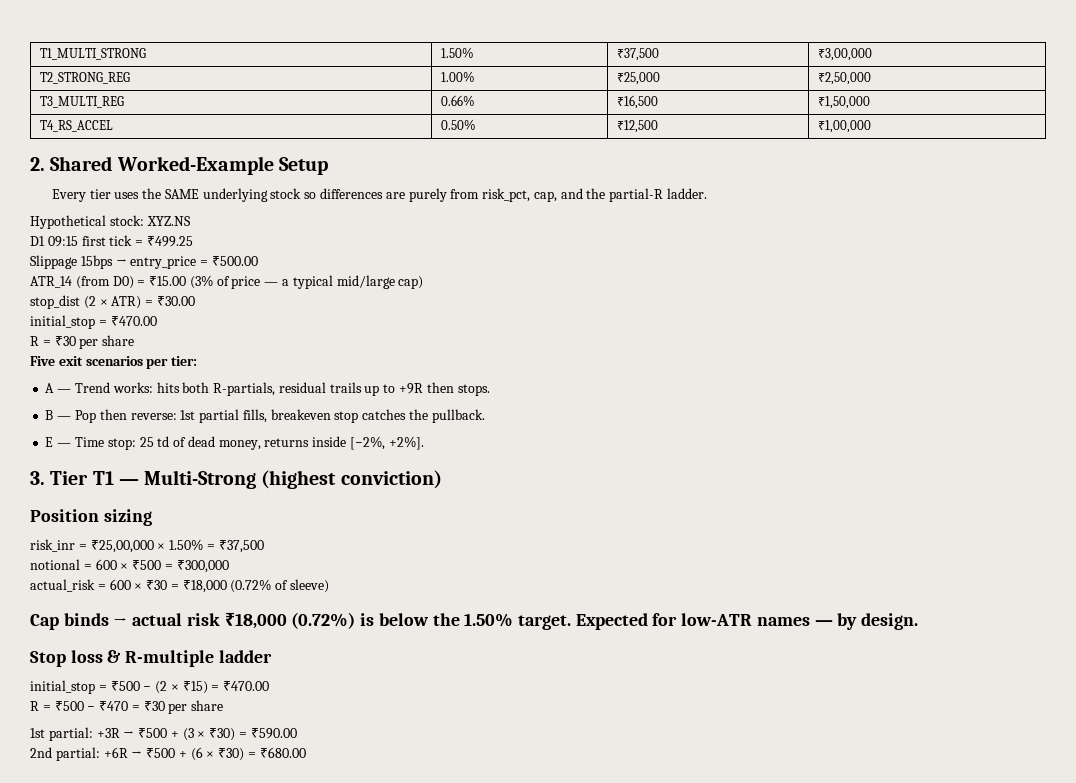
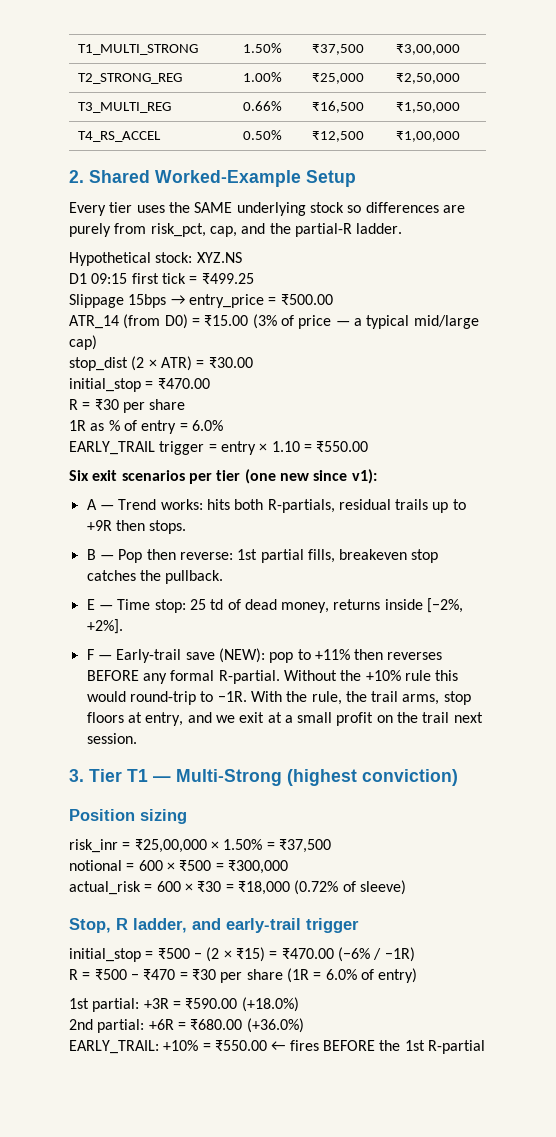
[30,356,198,369] Five exit scenarios per tier: -> [69,420,223,434] [69,441,369,455] [69,469,377,484] 1R as % of entry = 6.0% // EARLY_TRAIL trigger = entry × 1.10 = ₹550.00 // Six exit scenarios per tier (one new since v1):
(424, 443) none -> [86,648,443,663] [86,670,459,684] [86,691,471,705] [86,712,483,726] [86,733,137,744] // F — Early-trail save (NEW): pop to +11% then reverses BEFORE any formal R-partial. Without the +10% rule this would round-trip to −1R. With the rule, the trail arms, stop floors at entry, and we exit at a small profit on the trail next session.
[30,612,919,630] [30,650,272,667] Cap binds → actual risk ₹18,000 (0.72%) is below the 1.50% target. Expected for low-ATR names — by design. // Stop loss & R-multiple ladder -> [69,918,359,933] Stop, R ladder, and early-trail trigger
(270, 686) none -> [337,947,415,962] (−6% / −1R)
[30,727,236,741] // 1st partial: +3R → ₹500 + (3 × ₹30) -> [286,968,418,983] [69,998,169,1012] (1R = 6.0% of entry) // 1st partial: +3R
(297, 733) none -> [241,997,299,1012] (+18.0%)
[131,747,306,761] → ₹500 + (6 × ₹30) = ₹680.00 -> [177,1018,304,1033] [69,1040,485,1054] = ₹680.00 (+36.0%) // EARLY_TRAIL: +10% = ₹550.00 ← fires BEFORE the 1st R-partial

